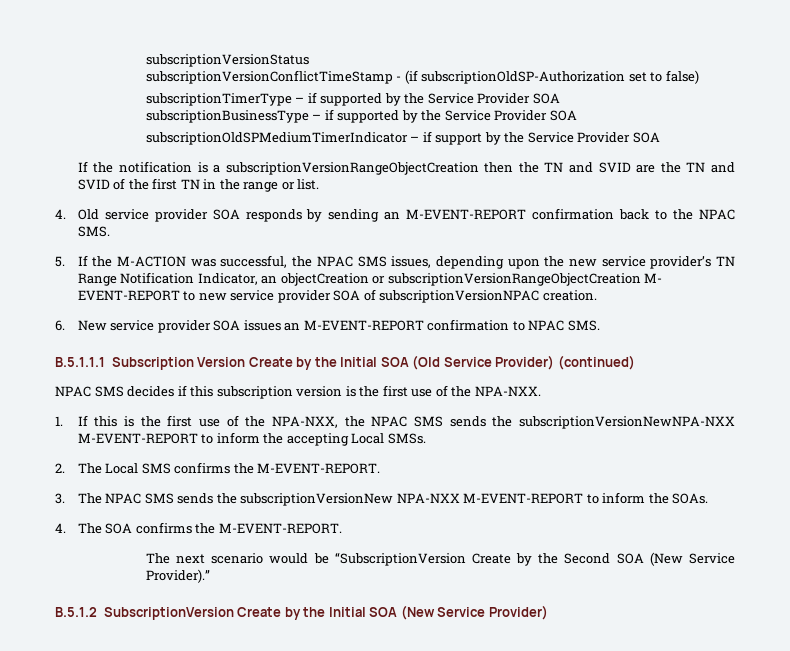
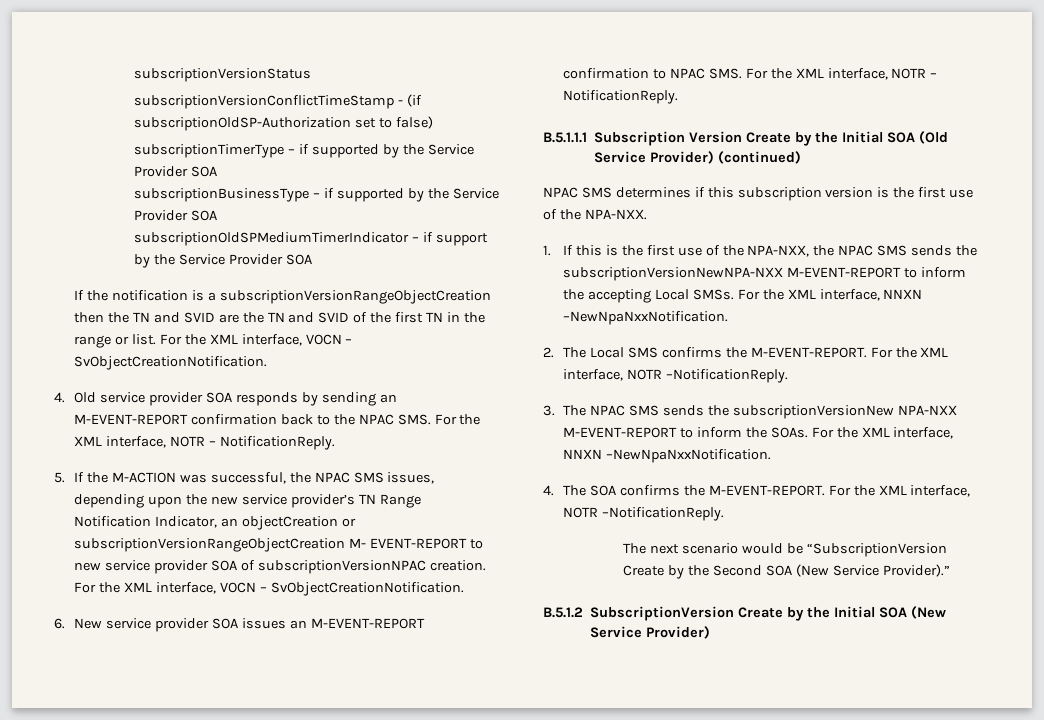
(320, 184) none -> [159,334,353,346] [74,356,268,370] For the XML interface, VOCN – SvObjectCreationNotification.
(110, 231) none -> [434,414,481,425] [74,436,335,450] For the XML interface, NOTR – NotificationReply.
(597, 295) none -> [74,582,464,596] For the XML interface, VOCN – SvObjectCreationNotification.
(600, 325) none -> [745,68,938,80] [563,90,679,104] For the XML interface, NOTR – NotificationReply.
[127,386,175,397] decides -> [615,187,691,198] determines
(426, 438) none -> [737,289,923,301] [563,311,729,325] For the XML interface, NNXN –NewNpaNxxNotification.
(381, 468) none -> [870,347,949,358] [563,369,788,383] For the XML interface, NOTR –NotificationReply.
(709, 498) none -> [811,427,954,439] [563,449,772,463] For the XML interface, NNXN –NewNpaNxxNotification.
(342, 528) none -> [828,485,971,497] [563,507,725,521] For the XML interface, NOTR –NotificationReply.

